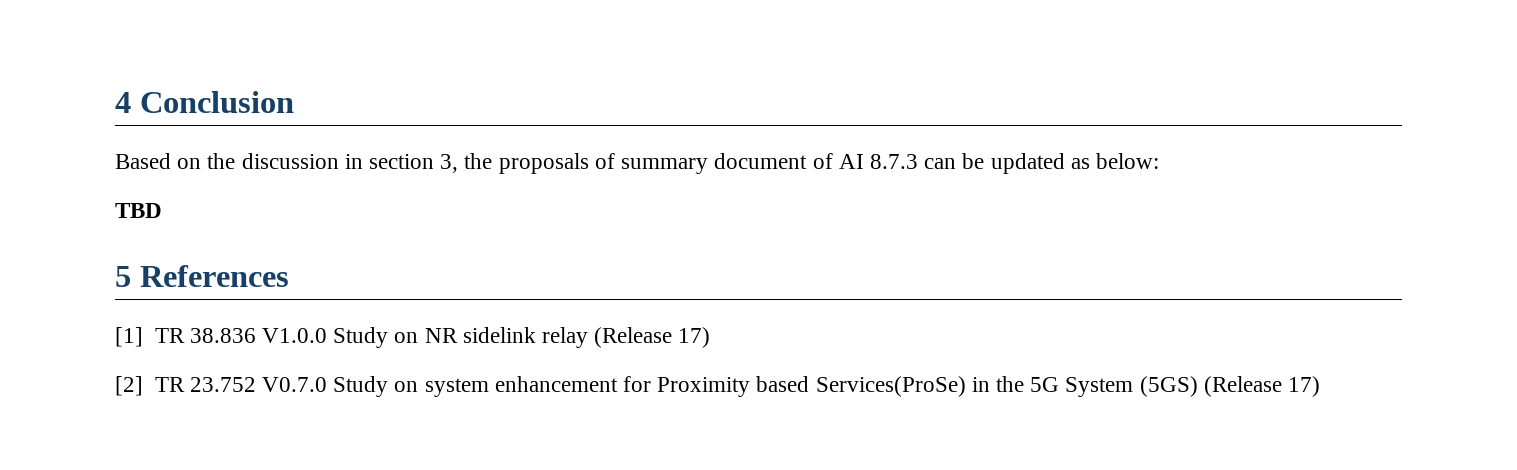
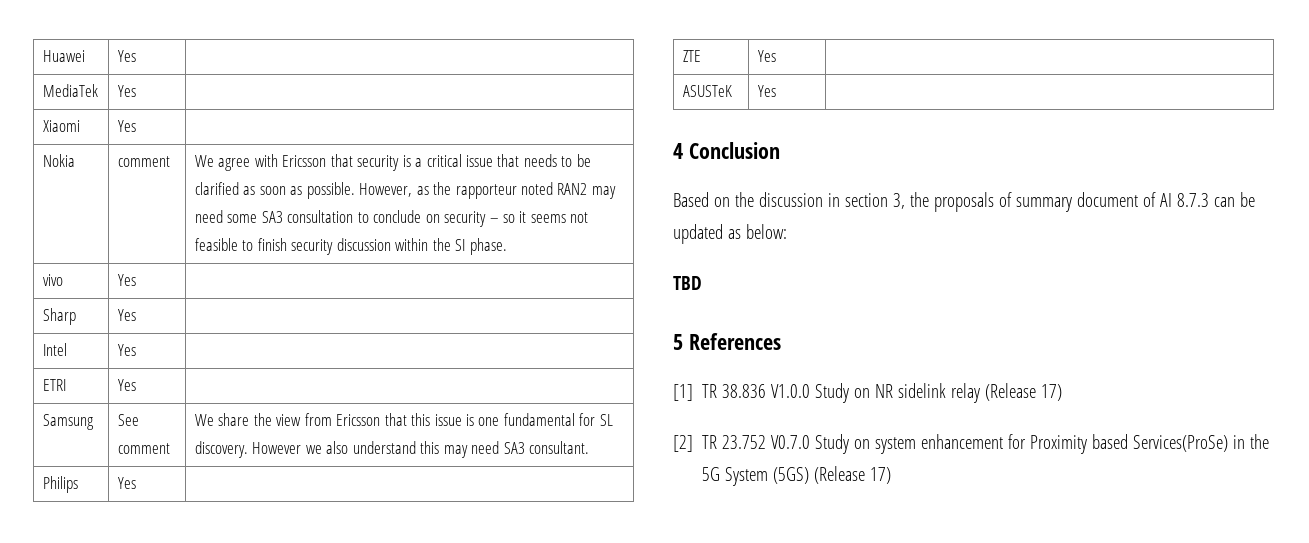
(115, 102) none -> [42,50,85,62] [117,50,136,62] [42,84,98,97] [117,85,136,97] [42,120,80,132] [117,120,136,132] [42,154,75,167] [117,156,170,167] [194,154,591,171] [194,182,616,199] [194,210,589,227] [194,238,507,255] [42,274,63,286] [117,274,136,286] [42,308,76,325] [117,309,136,321] [42,343,67,356] [117,344,136,356] [42,379,66,391] [117,379,136,391] [42,414,94,430] [117,414,139,426] [117,443,170,454] [194,413,613,426] [194,441,589,458] [42,476,78,493] [117,477,136,489] [682,50,701,62] [757,50,776,62] [682,85,732,97] [757,85,776,97] Huawei | Yes | // MediaTek | Yes | // Xiaomi | Yes | // Nokia | comment | We agree with Ericsson that security is a critical issue that needs to be clarified as soon as possible. However, as the rapporteur noted RAN2 may need some SA3 consultation to conclude on security – so it seems not feasible to finish security discussion within the SI phase. // vivo | Yes | // Sharp | Yes | // Intel | Yes | // ETRI | Yes | // Samsung | See comment | We share the view from Ericsson that this issue is one fundamental for SL discovery. However we also understand this may need SA3 consultant. // Philips | Yes | // ZTE | Yes | // ASUSTeK | Yes | //

